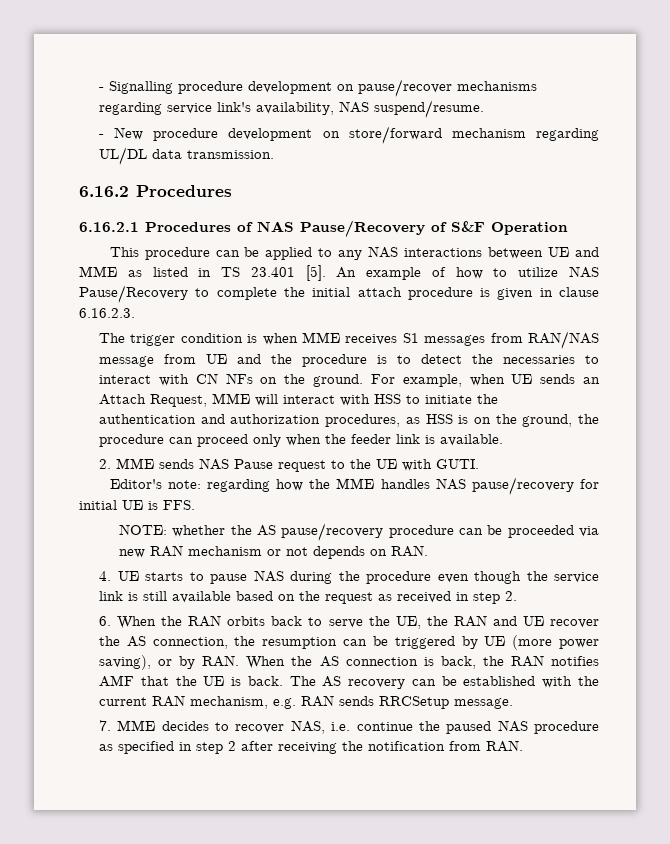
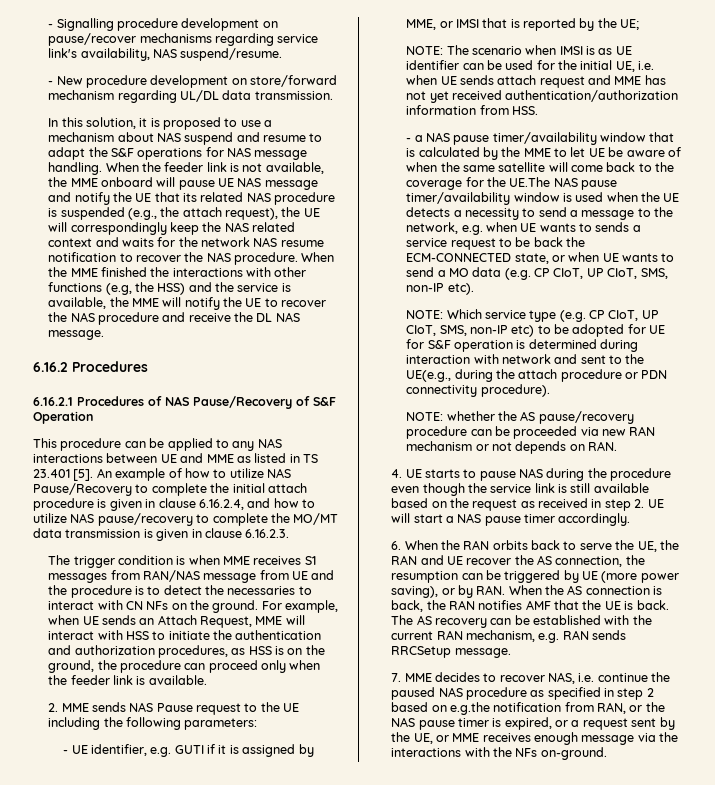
(275, 154) none -> [48,117,273,130] [48,132,323,145] [48,147,308,160] [48,162,324,175] [48,177,318,190] [48,192,336,205] [48,207,320,220] [48,222,295,235] [48,237,324,247] [48,252,335,265] [48,267,307,277] [48,282,291,295] [48,297,327,310] [48,312,300,325] [48,330,105,340] // In this solution, it is proposed to use a mechanism about NAS suspend and resume to adapt the S&F operations for NAS message handling. When the feeder link is not available, the MME onboard will pause UE NAS message and notify the UE that its related NAS procedure is suspended (e.g., the attach request), the UE will correspondingly keep the NAS related context and waits for the network NAS resume notification to recover the NAS procedure. When the MME finished the interactions with other functions (e.g, the HSS) and the service is available, the MME will notify the UE to recover the NAS procedure and receive the DL NAS message.
(600, 292) none -> [198,498,315,510] [33,513,339,526] [33,528,242,541] 6.16.2.4, and how to utilize NAS pause/recovery to complete the MO/MT data transmission is given in clause
[402,459,480,471] [109,477,599,495] [79,500,195,510] with GUTI. // Editor's note: regarding how the MME handles NAS pause/recovery for initial UE is FFS. -> [48,717,258,730] [63,744,314,757] [406,18,640,31] [406,45,632,55] [406,60,655,72] [406,75,666,88] [406,90,679,103] [406,105,538,115] [406,132,675,145] [406,147,681,160] [406,162,675,172] [406,177,618,190] [406,192,680,205] [406,207,674,220] [406,222,641,235] [406,237,586,250] [406,252,675,264] [406,267,668,280] [406,283,474,295] [406,309,659,322] [406,324,666,337] [406,339,639,352] [406,354,645,364] [406,369,668,382] [406,384,550,397] including the following parameters: // - UE identifier, e.g. GUTI if it is assigned by MME, or IMSI that is reported by the UE; // NOTE: The scenario when IMSI is as UE identifier can be used for the initial UE, i.e. when UE sends attach request and MME has not yet received authentication/authorization information from HSS. // - a NAS pause timer/availability window that is calculated by the MME to let UE be aware of when the same satellite will come back to the coverage for the UE.The NAS pause timer/availability window is used when the UE detects a necessity to send a message to the network, e.g. when UE wants to sends a service request to be back the ECM-CONNECTED state, or when UE wants to send a MO data (e.g. CP CIoT, UP CIoT, SMS, non-IP etc). // NOTE: Which service type (e.g. CP CIoT, UP CIoT, SMS, non-IP etc) to be adopted for UE for S&F operation is determined during interaction with network and sent to the UE(e.g., during the attach procedure or PDN connectivity procedure).
(518, 596) none -> [647,499,664,508] [391,513,631,526] UE will start a NAS pause timer accordingly.
[241,740,524,754] after receiving the notification from RAN. -> [391,702,665,715] [391,717,675,730] [391,732,679,745] [391,747,607,760] based on e.g.the notification from RAN, or the NAS pause timer is expired, or a request sent by the UE, or MME receives enough message via the interactions with the NFs on-ground.

